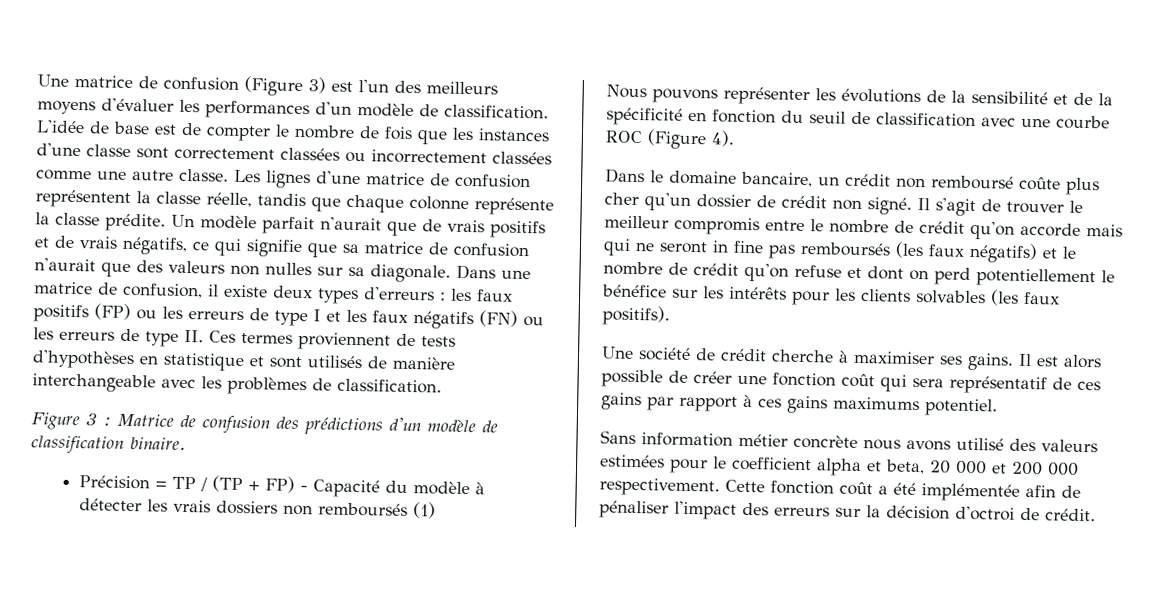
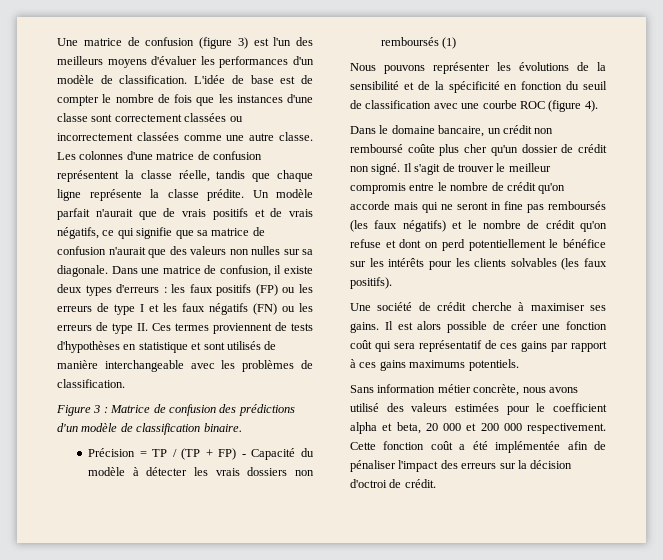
[244,76,303,97] (Figure -> [199,37,232,49] (figure
[265,170,311,189] lignes -> [79,151,124,160] colonnes
[409,195,469,211] colonne -> [57,189,81,201] ligne
[647,129,707,150] (Figure -> [548,100,582,112] (figure
[925,398,998,417] potentiel. -> [468,359,519,371] potentiels.
[793,434,858,449] concrète -> [473,384,520,396] concrète,

